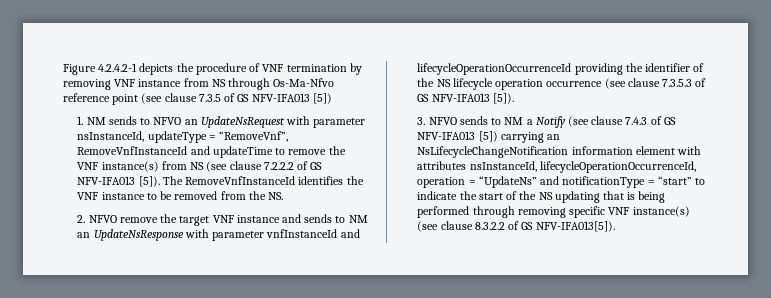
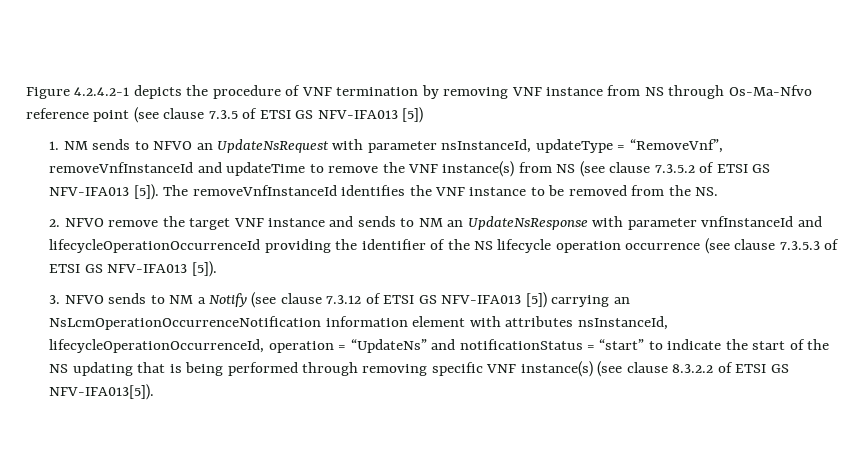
(236, 97) none -> [259,110,291,119] ETSI
[77,146,188,155] RemoveVnfInstanceId -> [49,162,194,173] removeVnfInstanceId
[263,161,308,170] 7.2.2.2 of -> [654,162,748,173] 7.3.5.2 of ETSI
[185,176,296,185] RemoveVnfInstanceId -> [192,185,337,196] removeVnfInstanceId
(707, 82) none -> [49,264,81,273] ETSI
[625,116,662,125] 7.4.3 of -> [326,293,415,304] 7.3.12 of ETSI
[417,146,569,158] NsLifecycleChangeNotification -> [49,316,322,330] NsLcmOperationOccurrenceNotification
[562,176,646,188] notificationType -> [459,339,583,350] notificationStatus
(520, 225) none -> [735,364,767,373] ETSI

